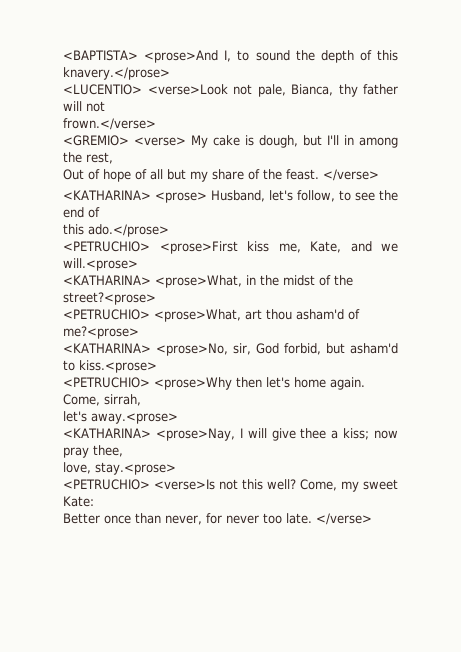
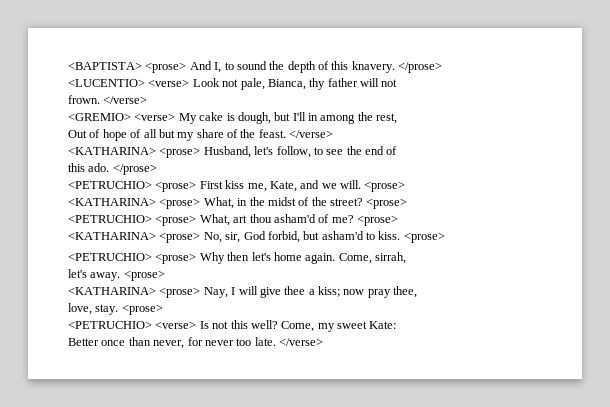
[144,50,219,63] <prose>And -> [145,61,212,73] <prose> And
[63,67,170,80] knavery.</prose> -> [351,61,443,73] knavery. </prose>
[147,84,228,95] <verse>Look -> [148,78,220,87] <verse> Look
[63,118,156,130] frown.</verse> -> [68,95,148,104] frown. </verse>
[88,224,169,237] [63,241,238,254] ado.</prose> // <PETRUCHIO> <prose>First -> [88,163,157,175] [68,181,223,192] ado. </prose> // <PETRUCHIO> <prose> First
[63,258,138,271] [63,275,242,288] will.<prose> // <KATHARINA> <prose>What, -> [340,180,406,192] [68,197,234,209] will. <prose> // <KATHARINA> <prose> What,
[63,292,156,305] [63,309,241,322] street?<prose> // <PETRUCHIO> <prose>What, -> [330,198,408,209] [68,214,230,226] street? <prose> // <PETRUCHIO> <prose> What,
[63,326,139,339] [63,343,228,356] me?<prose> // <KATHARINA> <prose>No, -> [331,215,398,226] [68,232,222,243] me? <prose> // <KATHARINA> <prose> No,
[79,360,157,373] [63,377,232,390] kiss.<prose> // <PETRUCHIO> <prose>Why -> [378,231,445,243] [68,252,225,264] kiss. <prose> // <PETRUCHIO> <prose> Why
[91,413,178,424] [63,428,235,441] away.<prose> // <KATHARINA> <prose>Nay, -> [90,270,165,281] [68,287,228,298] away. <prose> // <KATHARINA> <prose> Nay,
[95,462,176,475] [63,479,215,490] stay.<prose> // <PETRUCHIO> <verse>Is -> [95,304,163,315] [68,321,209,329] stay. <prose> // <PETRUCHIO> <verse> Is

